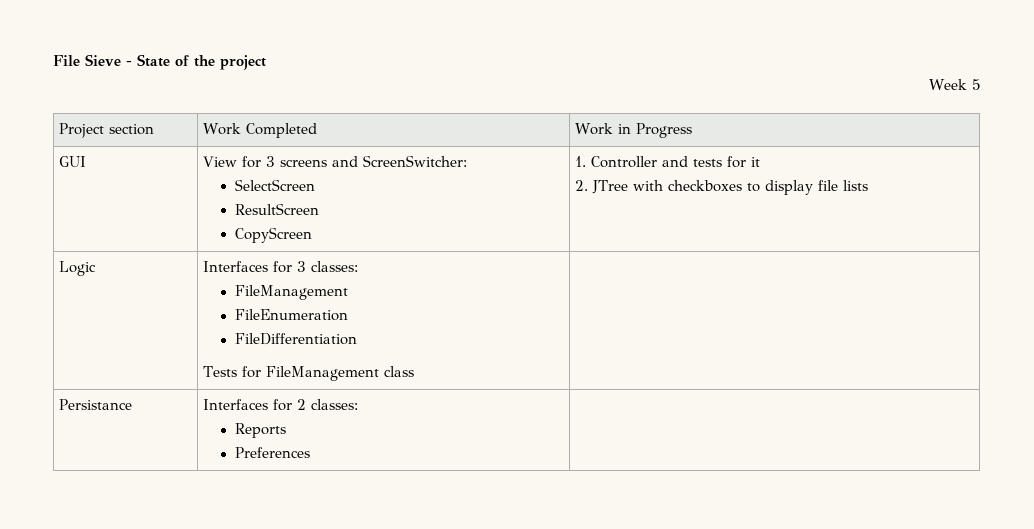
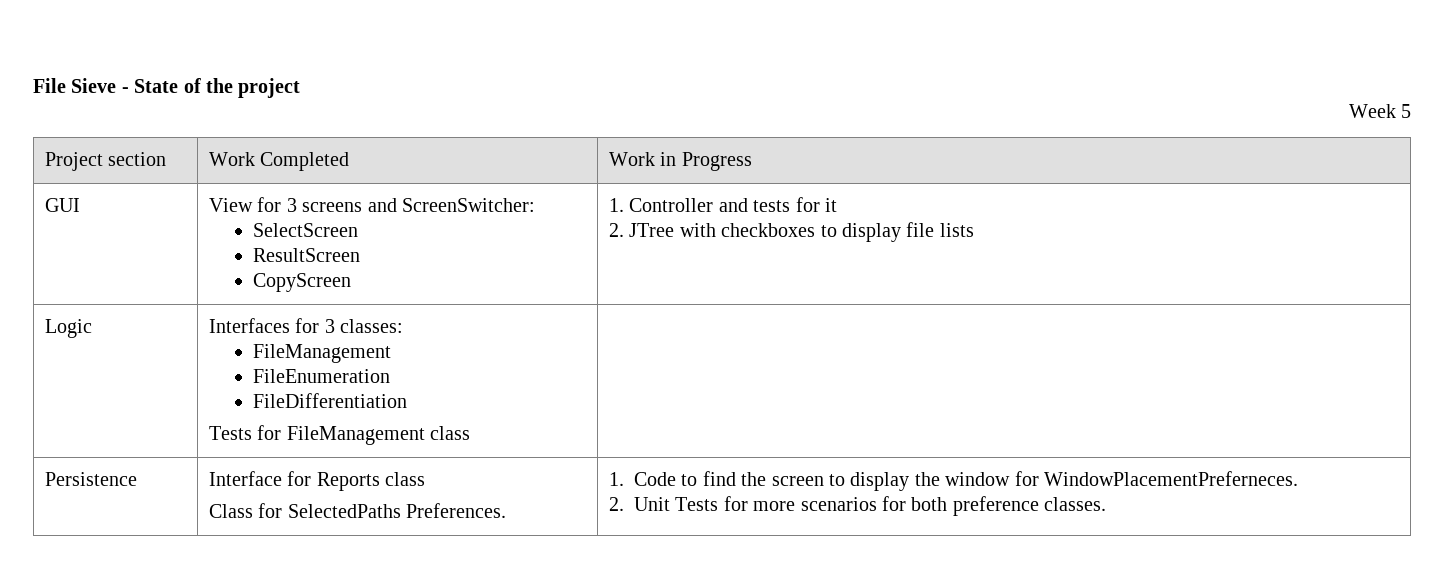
[59,399,133,410] [203,399,359,411] [234,423,286,438] [234,447,310,458] Persistance | Interfaces for 2 classes: // Reports // Preferences | -> [45,472,138,486] [209,471,426,491] [209,503,507,518] [609,471,1299,491] [609,496,1107,516] Persistence | Interface for Reports class // Class for SelectedPaths Preferences. | 1. Code to find the screen to display the window for WindowPlacementPreferneces. // 2. Unit Tests for more scenarios for both preference classes.

